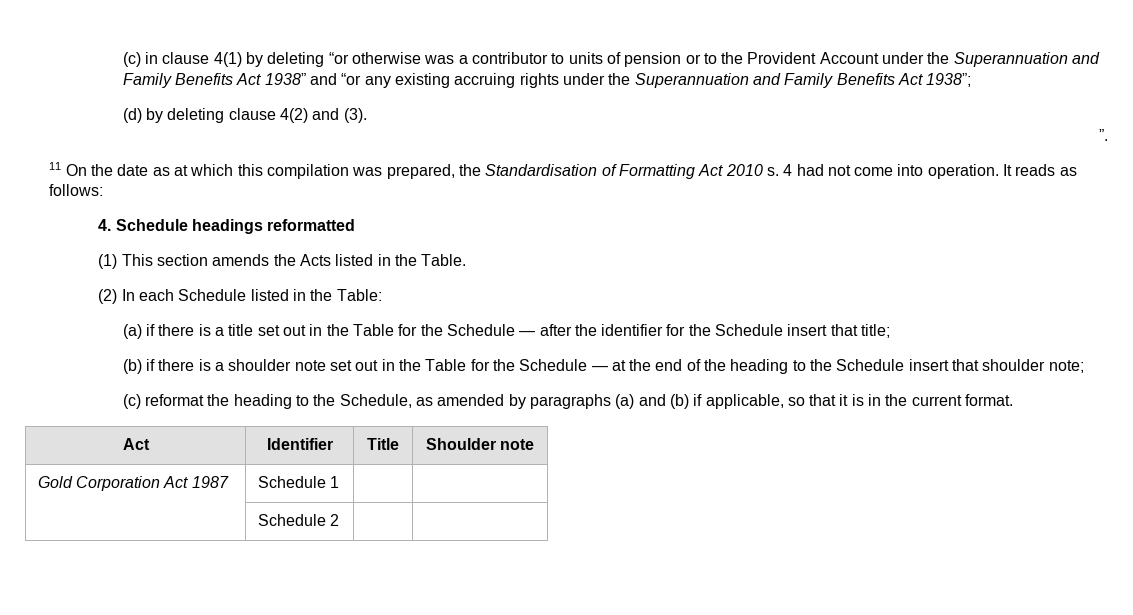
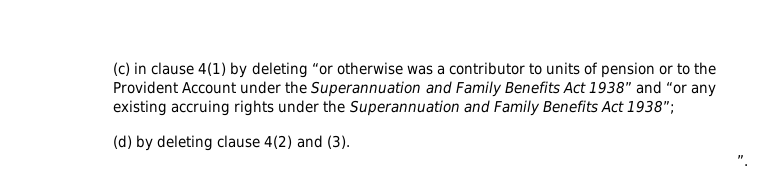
[49,162,1077,179] [49,184,104,196] [98,219,356,234] [98,254,467,269] [98,289,382,304] [122,324,891,339] [122,359,1084,374] [122,394,1014,409] [122,438,150,450] [266,438,333,450] [367,438,399,450] [425,438,535,450] [37,476,229,491] [257,476,339,488] [257,514,339,526] // 11 On the date as at which this compilation was prepared, the Standardisation of Formatting Act 2010 s. 4 had not come into operation. It reads as follows: // 4. Schedule headings reformatted // (1) This section amends the Acts listed in the Table. // (2) In each Schedule listed in the Table: // (a) if there is a title set out in the Table for the Schedule — after the identifier for the Schedule insert that title; // (b) if there is a shoulder note set out in the Table for the Schedule — at the end of the heading to the Schedule insert that shoulder note; // (c) reformat the heading to the Schedule, as amended by paragraphs (a) and (b) if applicable, so that it is in the current format. // Act | Identifier | Title | Shoulder note // Gold Corporation Act 1987 | Schedule 1 | | // | Schedule 2 | | -> (748, 160) none

